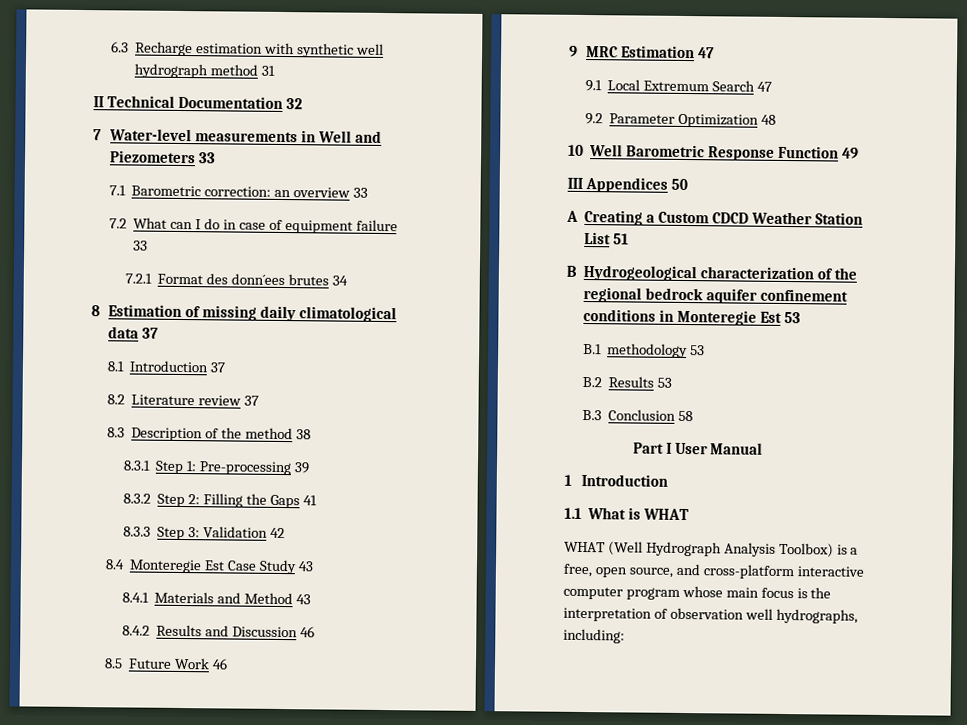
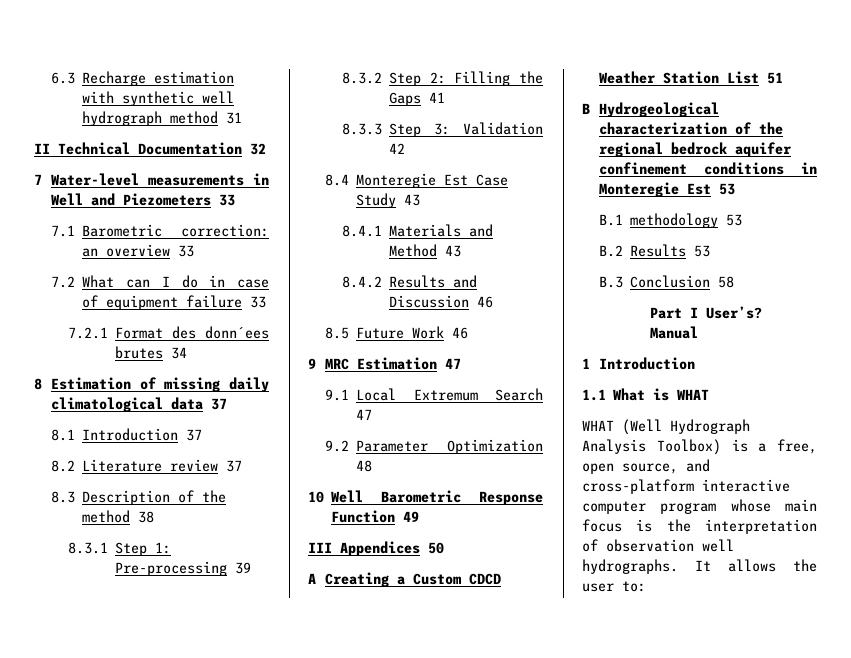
[674,442,708,455] User -> [706,306,763,319] User’s?
[775,608,858,624] [563,628,625,644] hydrographs, including: -> [582,559,817,574] [582,581,646,592] hydrographs. It allows the user to:

